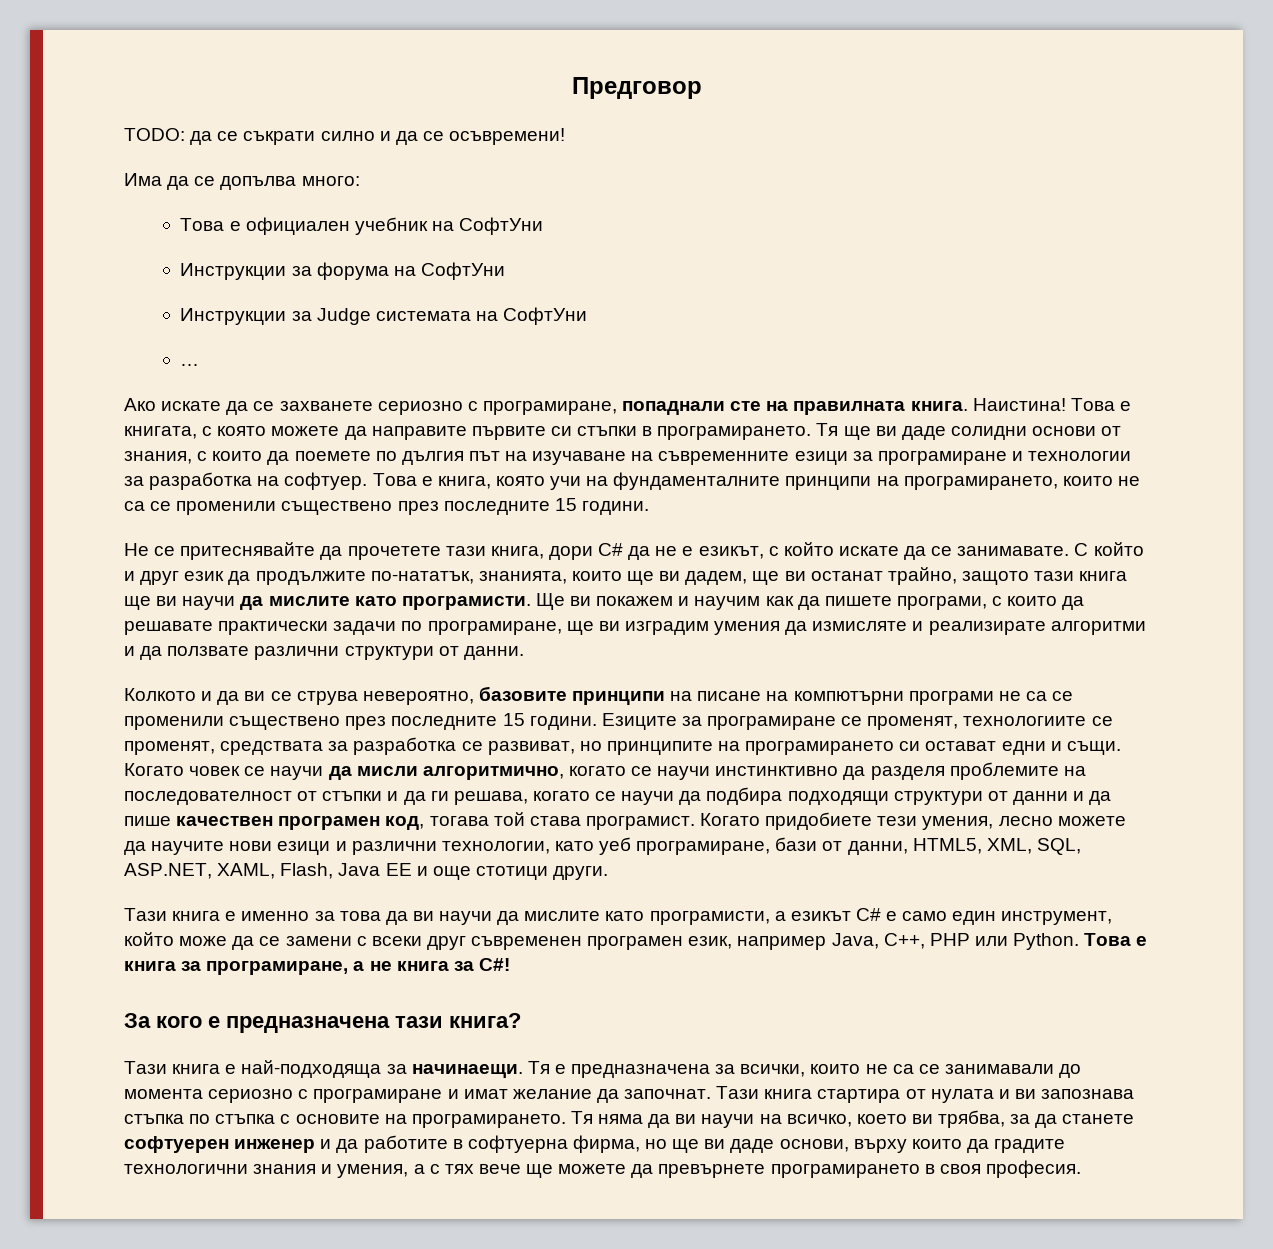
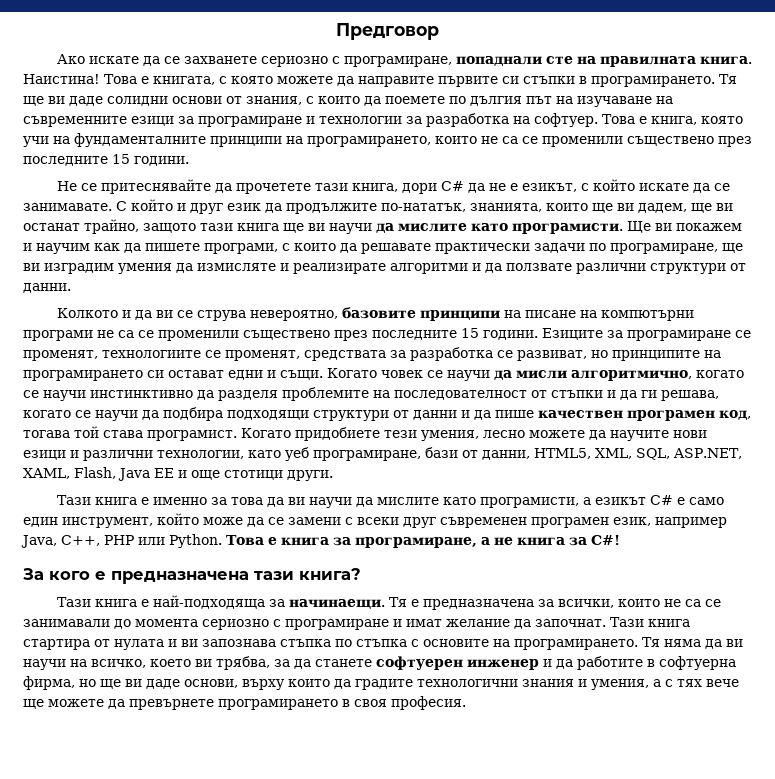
[124,128,566,145] [124,173,360,190] [180,217,544,235] [180,262,505,280] [180,307,588,325] [180,364,200,366] // TODO: да се съкрати силно и да се осъвремени! // Има да се допълва много: // Това е официален учебник на СофтУни // Инструкции за форума на СофтУни // Инструкции за Judge системата на СофтУни // … -> (439, 31) none

